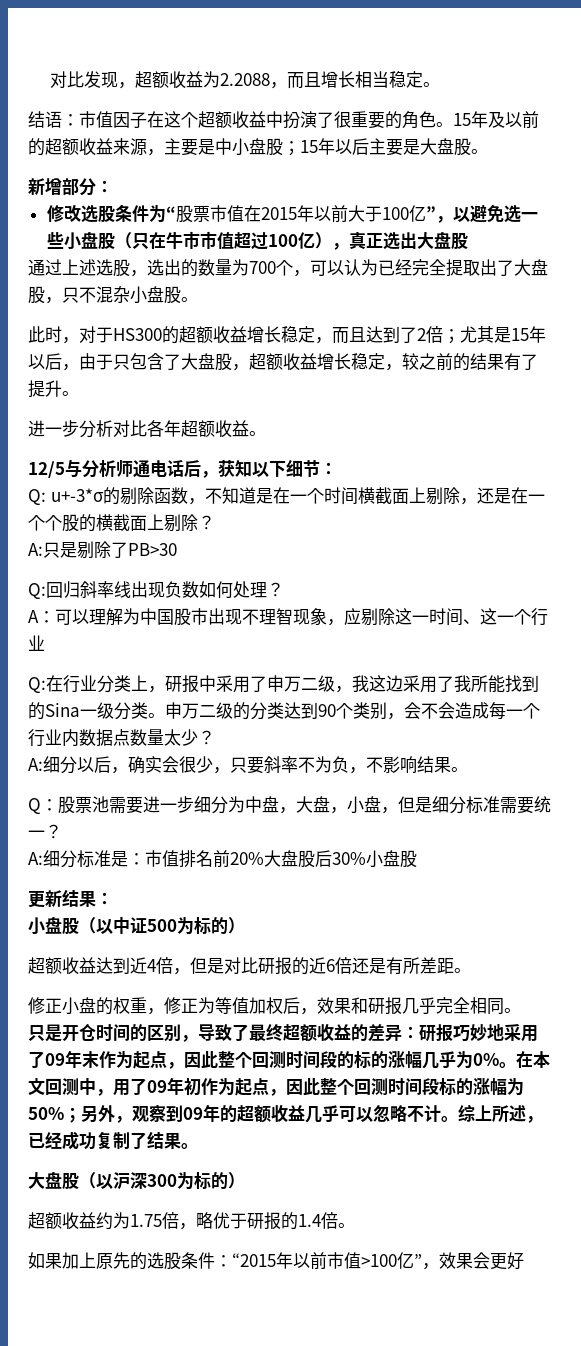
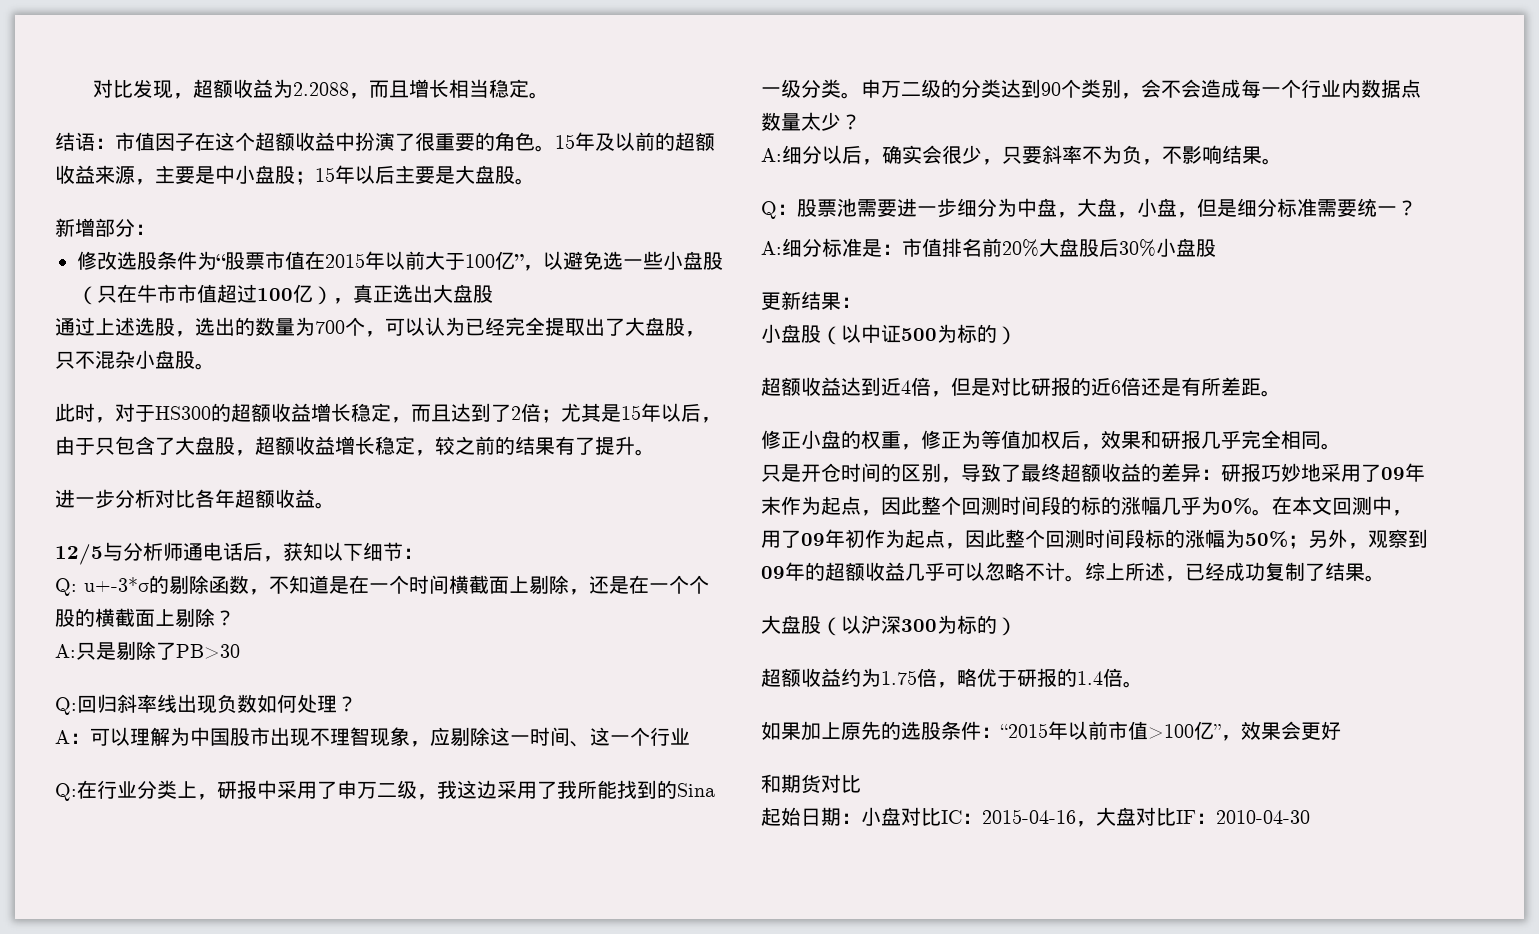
(524, 1261) none -> [761,774,861,794] [761,807,1310,827] // 和期货对比 // 起始日期：小盘对比IC：2015-04-16，大盘对比IF：2010-04-30

